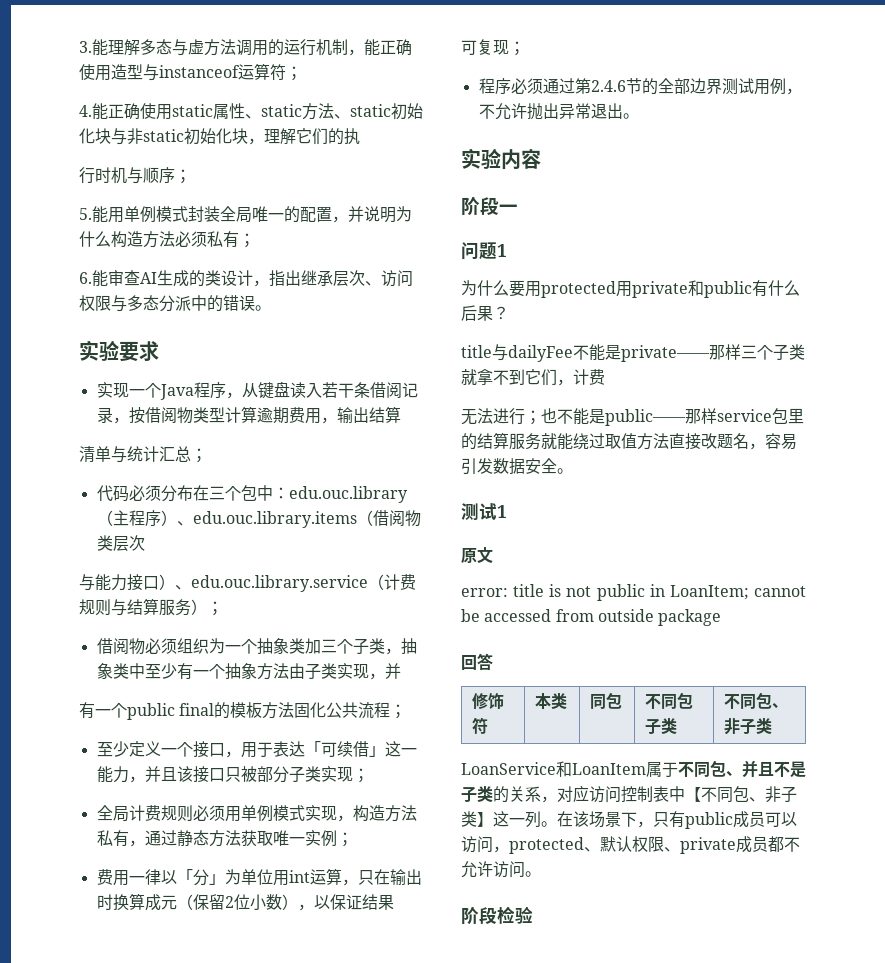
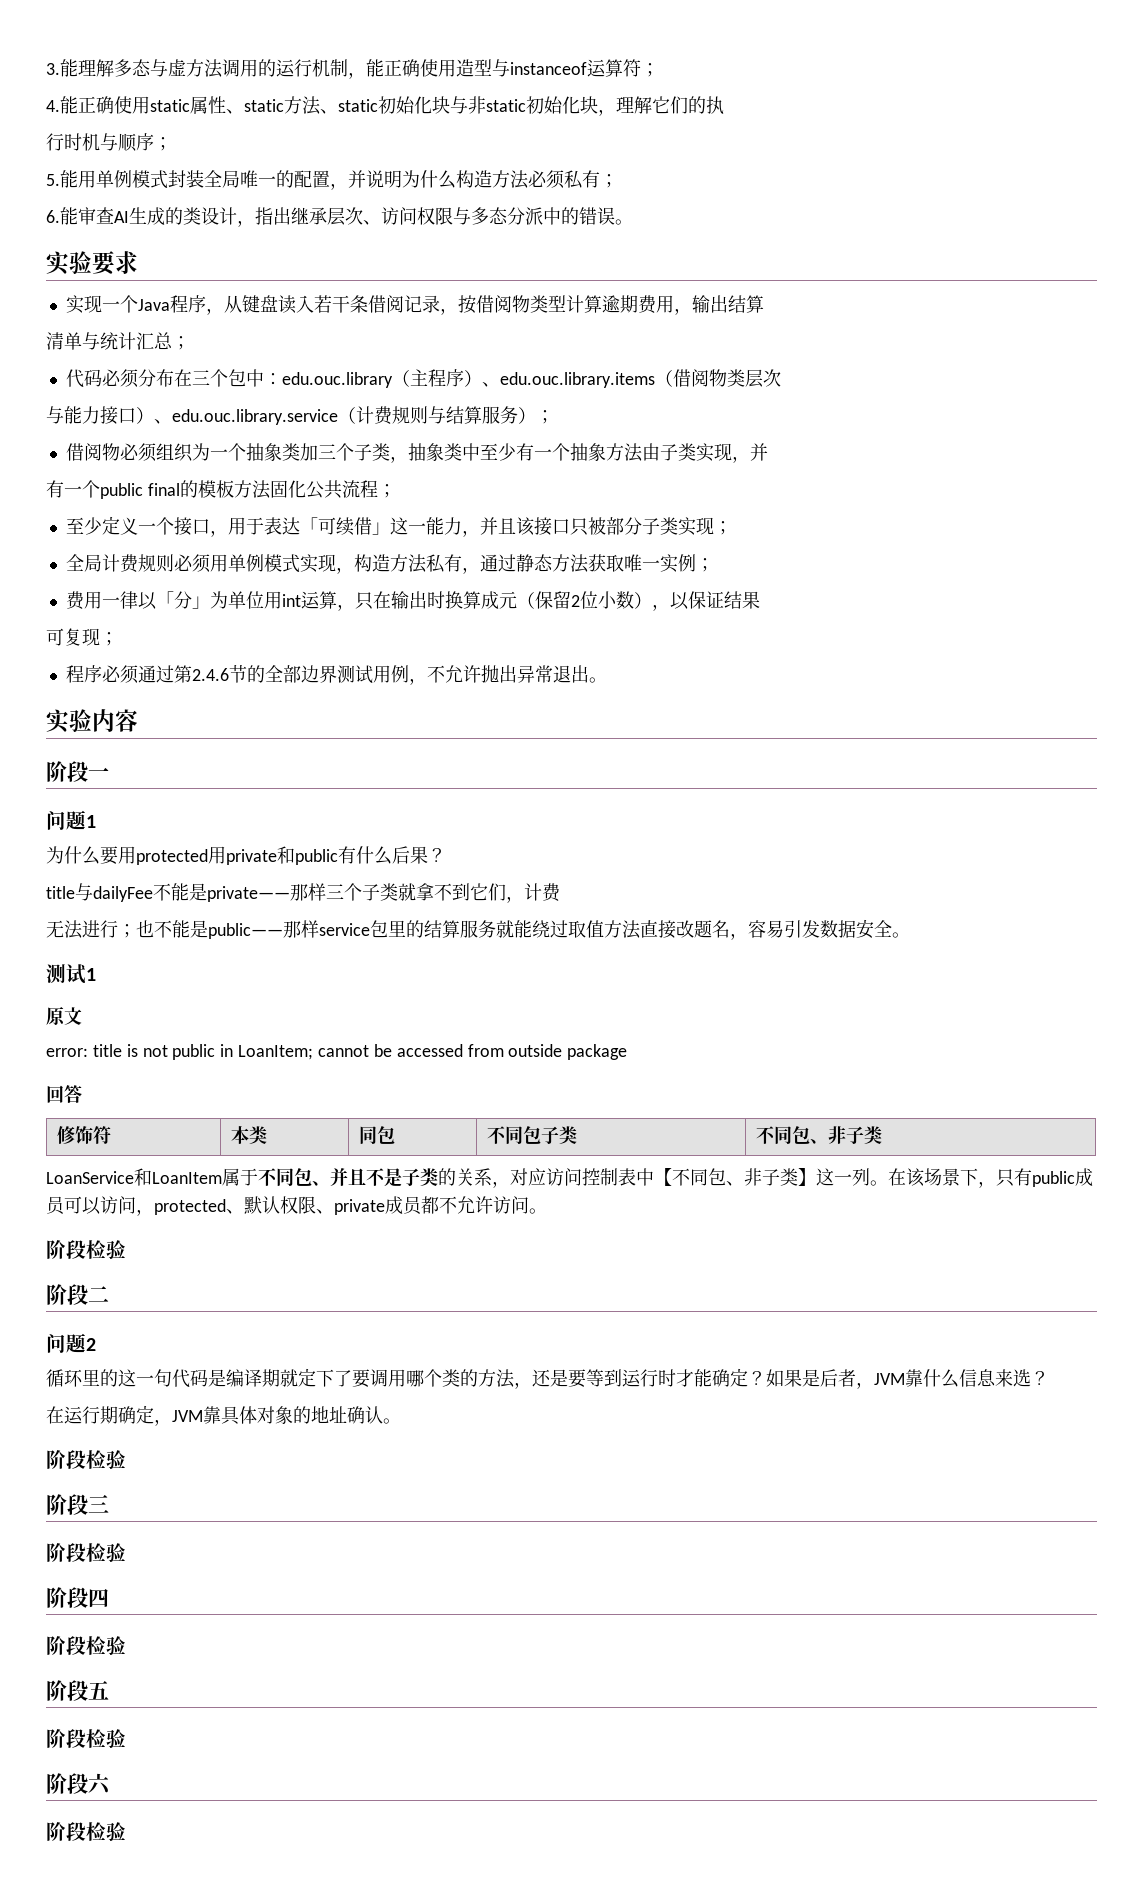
(533, 915) none -> [46,1284,109,1305] [46,1333,96,1353] [46,1368,1049,1389] [46,1405,401,1426] [46,1450,126,1469] [46,1494,109,1515] [46,1543,126,1562] [46,1587,109,1608] [46,1636,126,1655] [46,1680,109,1701] [46,1729,126,1748] [46,1773,111,1795] [46,1822,126,1841] // 阶段二 // 问题2 // 循环里的这一句代码是编译期就定下了要调用哪个类的方法，还是要等到运行时才能确定？如果是后者，JVM靠什么信息来选？ // 在运行期确定，JVM靠具体对象的地址确认。 // 阶段检验 // 阶段三 // 阶段检验 // 阶段四 // 阶段检验 // 阶段五 // 阶段检验 // 阶段六 // 阶段检验

